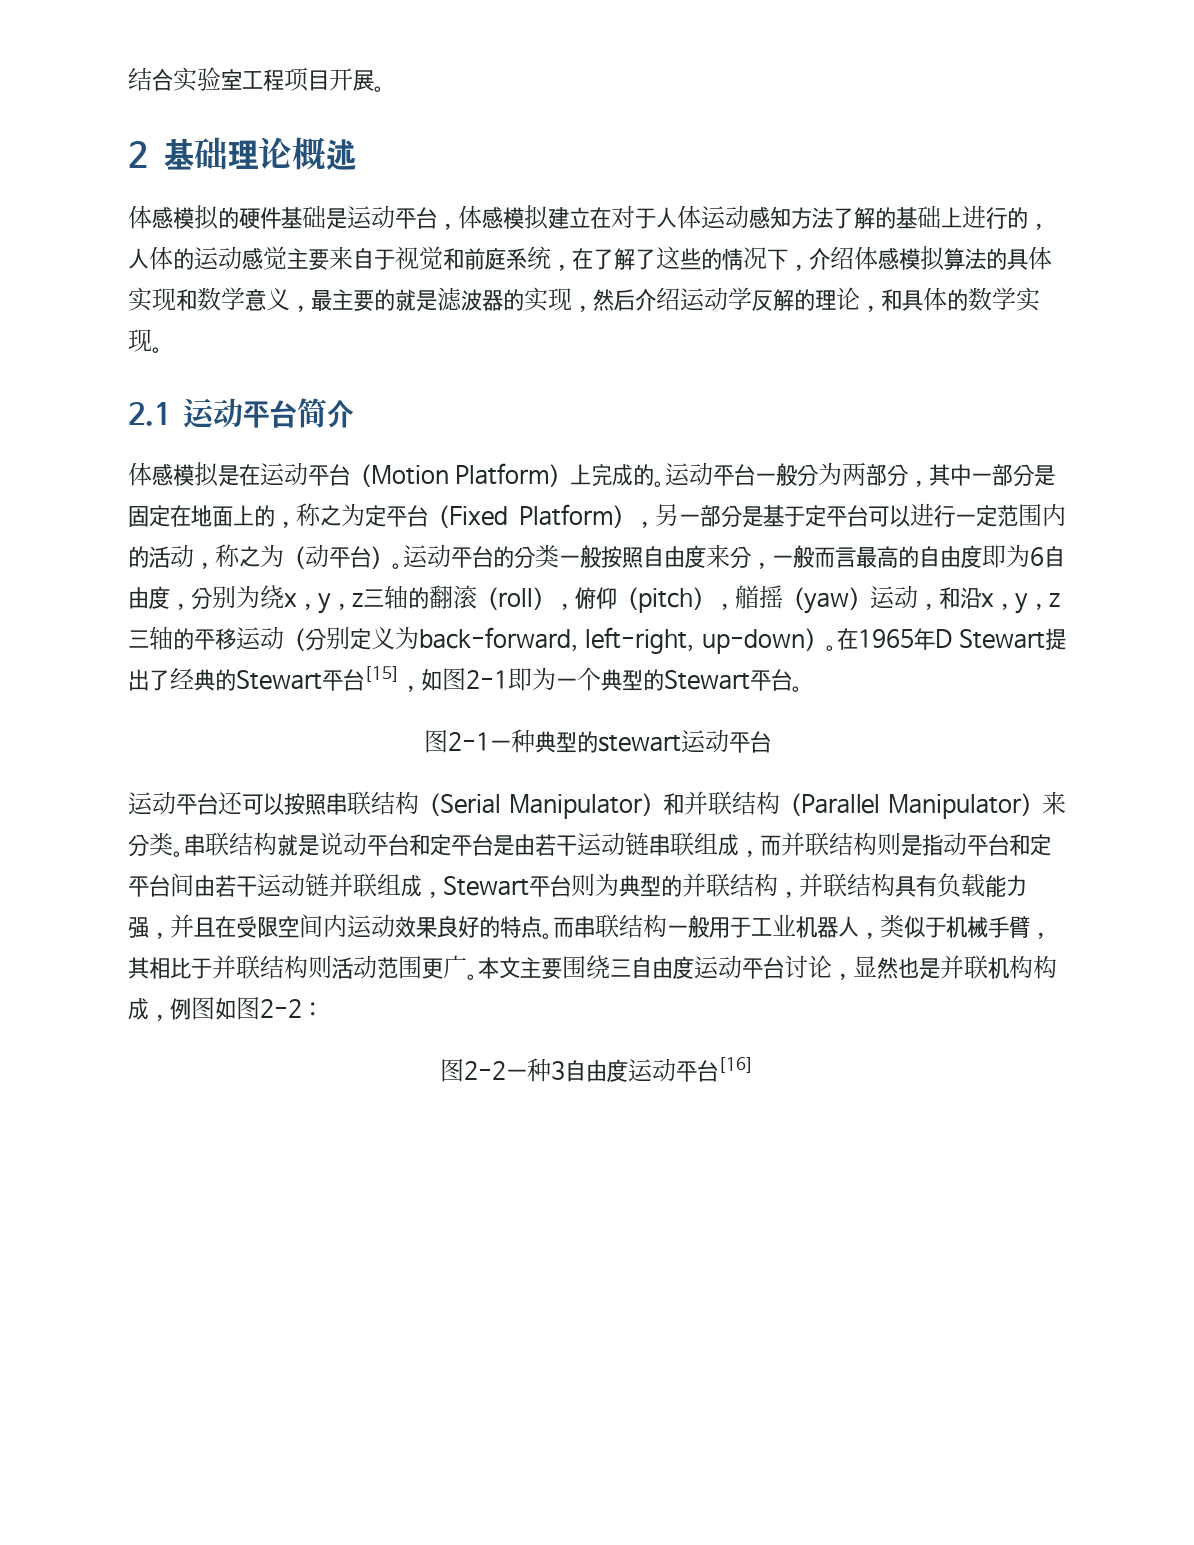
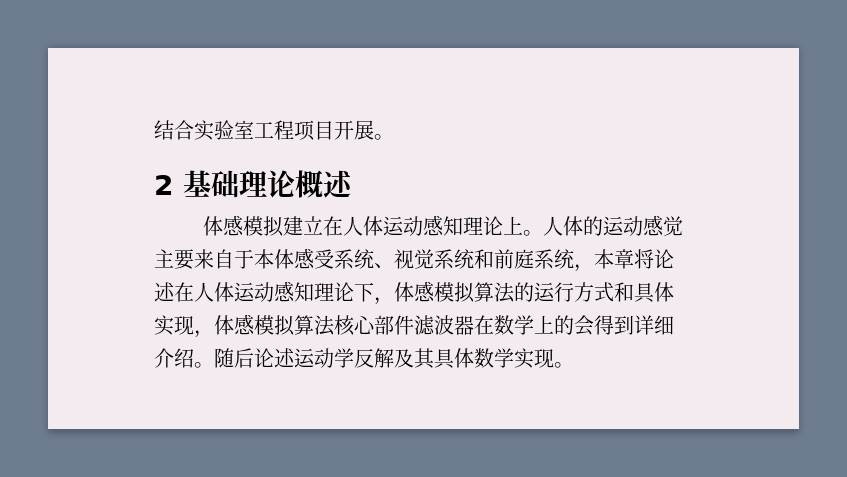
[218,205,1049,231] 的硬件基础是运动平台，体感模拟建立在对于人体运动感知方法了解的基础上进行的， -> [282,215,543,236] 建立在人体运动感知理论上。
[395,246,1052,272] [128,287,1040,313] [128,329,163,353] [128,398,354,428] [128,462,1056,488] [128,503,1066,529] [128,544,1065,570] [128,585,1060,614] [128,626,1066,654] [128,666,400,691] [400,667,803,693] [423,729,771,753] [128,791,1066,819] [128,832,1051,858] [128,873,1027,899] [128,914,1051,940] [128,955,1057,981] [128,996,323,1022] [440,1057,754,1083] 视觉和前庭系统，在了解了这些的情况下，介绍体感模拟算法的具体实现和数学意义，最主要的就是滤波器的实现，然后介绍运动学反解的理论，和具体的数学实现。 // 2.1运动平台简介 // 体感模拟是在运动平台（Motion Platform）上完成的。运动平台一般分为两部分，其中一部分是固定在地面上的，称之为定平台（Fixed Platform），另一部分是基于定平台可以进行一定范围内的活动，称之为（动平台）。运动平台的分类一般按照自由度来分，一般而言最高的自由度即为6自由度，分别为绕x，y，z三轴的翻滚（roll），俯仰（pitch），艏摇（yaw）运动，和沿x，y，z三轴的平移运动（分别定义为back-forward, left-right, up-down）。在1965年D Stewart提出了经典的Stewart平台[15]，如图2-1即为一个典型的Stewart平台。 // 图2-1一种典型的stewart运动平台 // 运动平台还可以按照串联结构（Serial Manipulator）和并联结构（Parallel Manipulator）来分类。串联结构就是说动平台和定平台是由若干运动链串联组成，而并联结构则是指动平台和定平台间由若干运动链并联组成，Stewart平台则为典型的并联结构，并联结构具有负载能力强，并且在受限空间内运动效果良好的特点。而串联结构一般用于工业机器人，类似于机械手臂，其相比于并联结构则活动范围更广。本文主要围绕三自由度运动平台讨论，显然也是并联机构构成，例图如图2-2： // 图2-2一种3自由度运动平台[16] -> [254,248,674,272] [154,281,674,305] [154,314,674,338] [154,348,574,369] 本体感受系统、视觉系统和前庭系统，本章将论述在人体运动感知理论下，体感模拟算法的运行方式和具体实现，体感模拟算法核心部件滤波器在数学上的会得到详细介绍。随后论述运动学反解及其具体数学实现。

